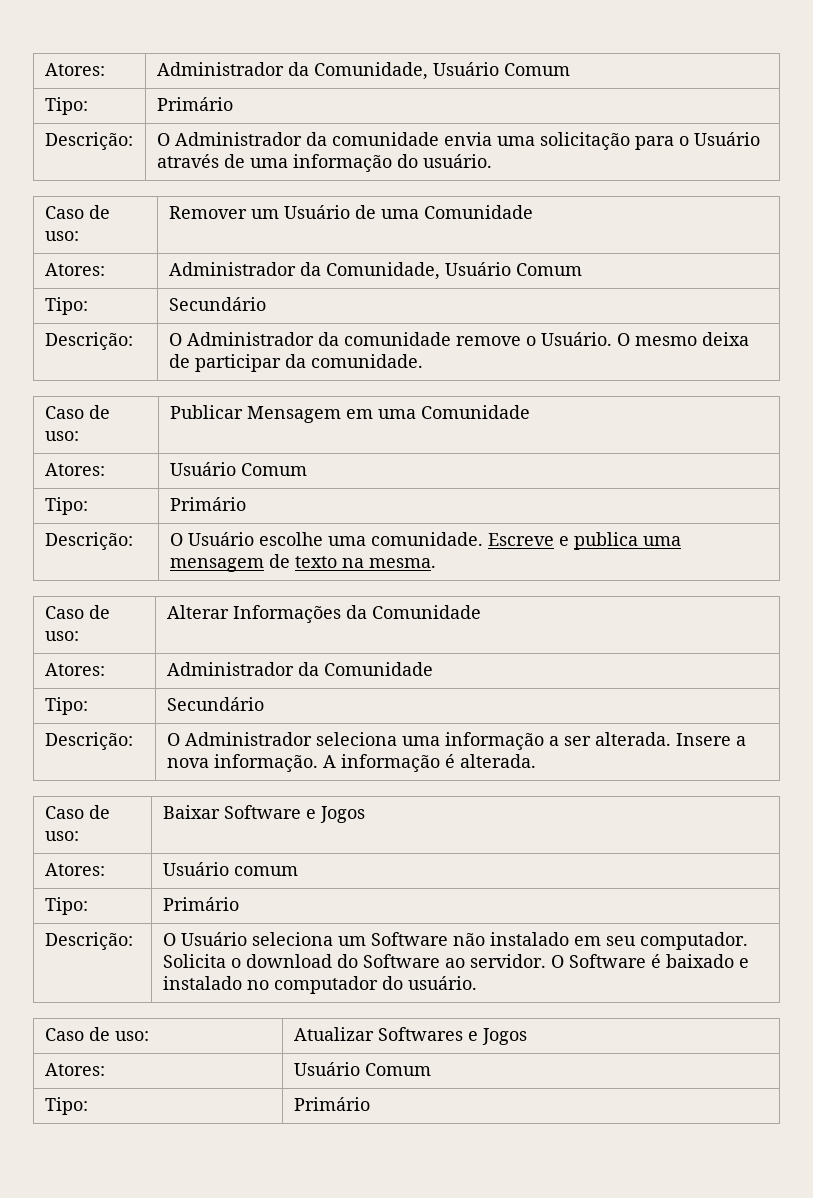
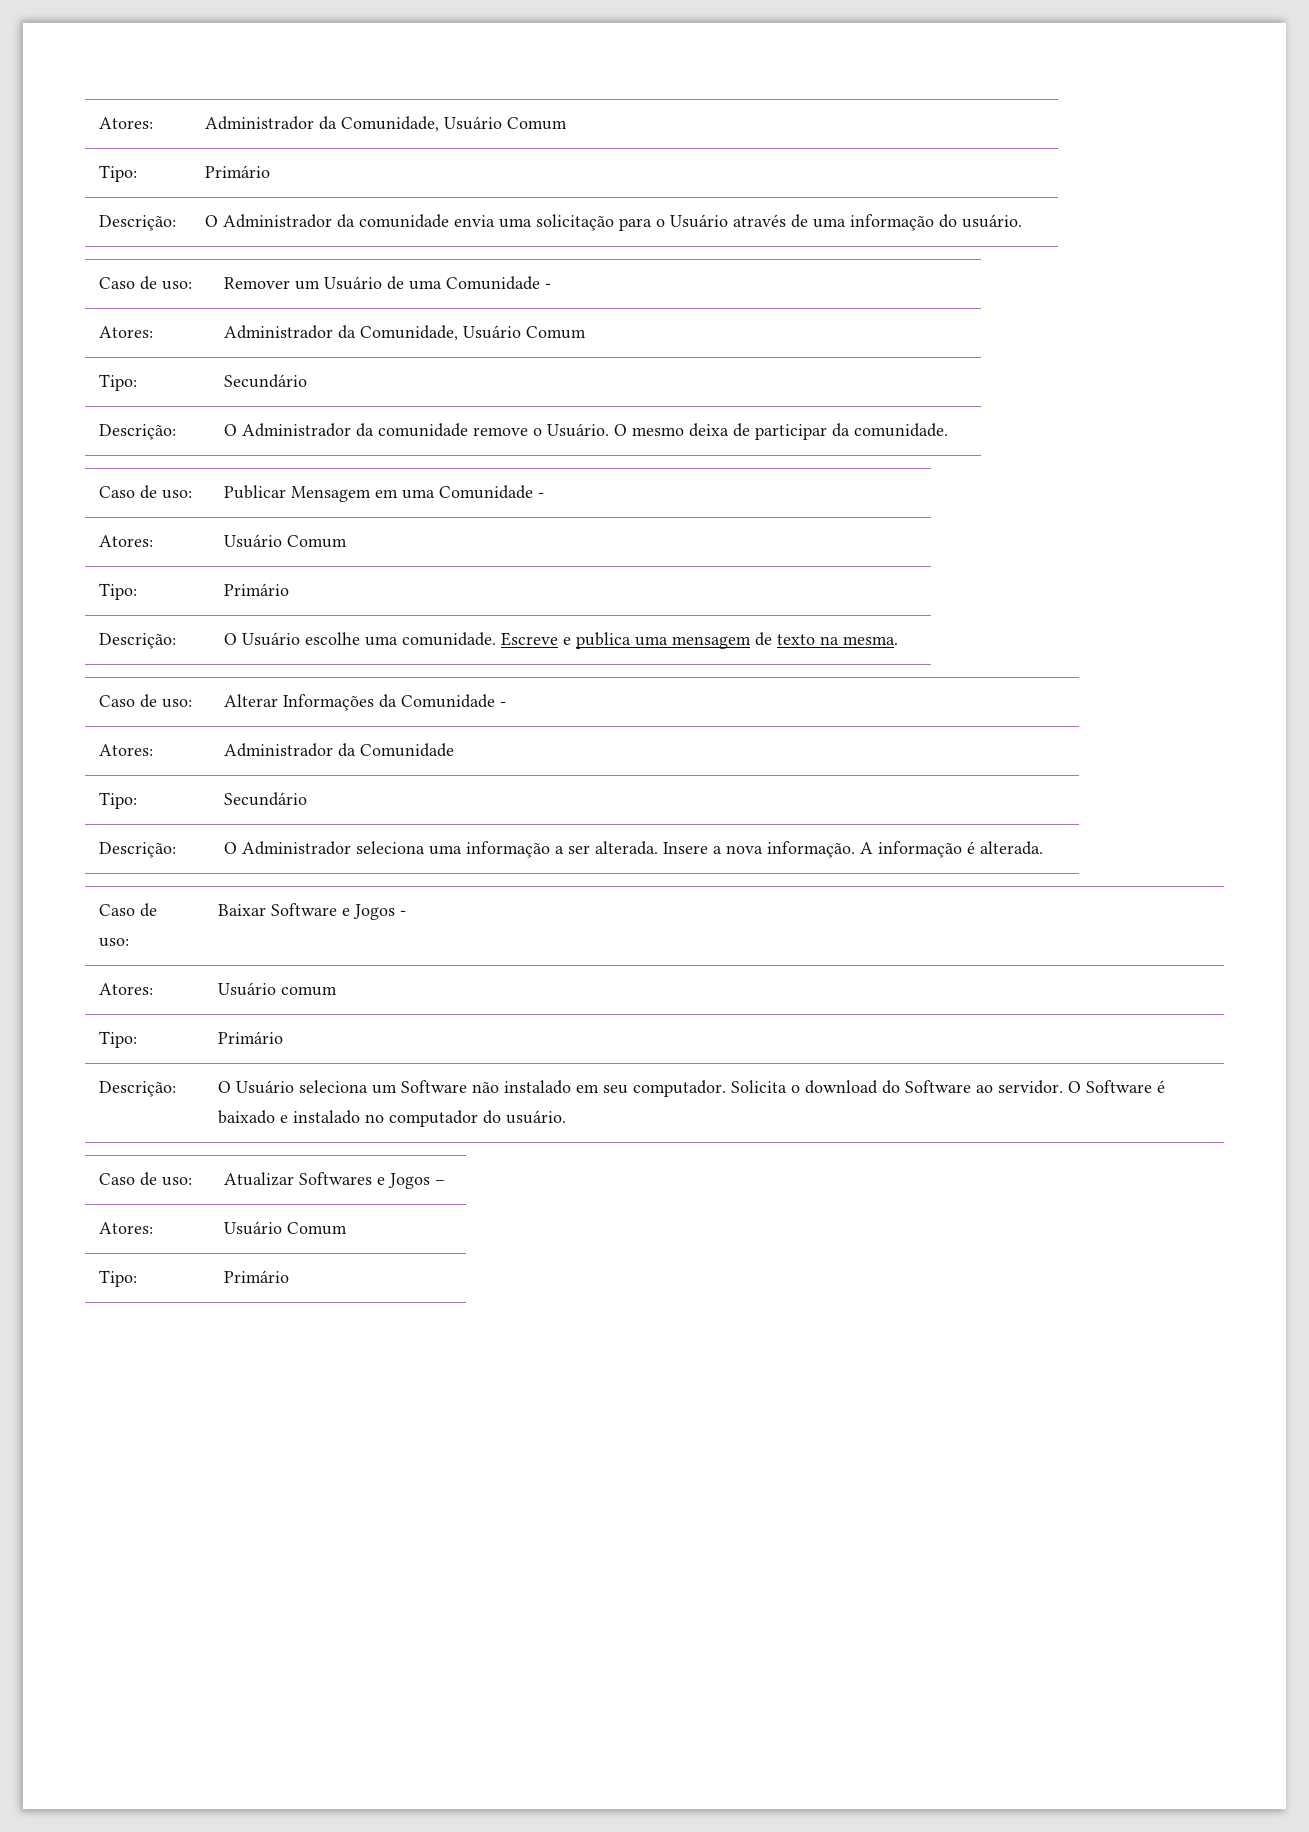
(533, 212) none -> [545,283,552,289] -
(530, 412) none -> [538,492,545,498] -
(481, 612) none -> [500,701,507,707] -
(365, 814) none -> [400,910,407,916] -
(527, 1036) none -> [435,1180,446,1185] –

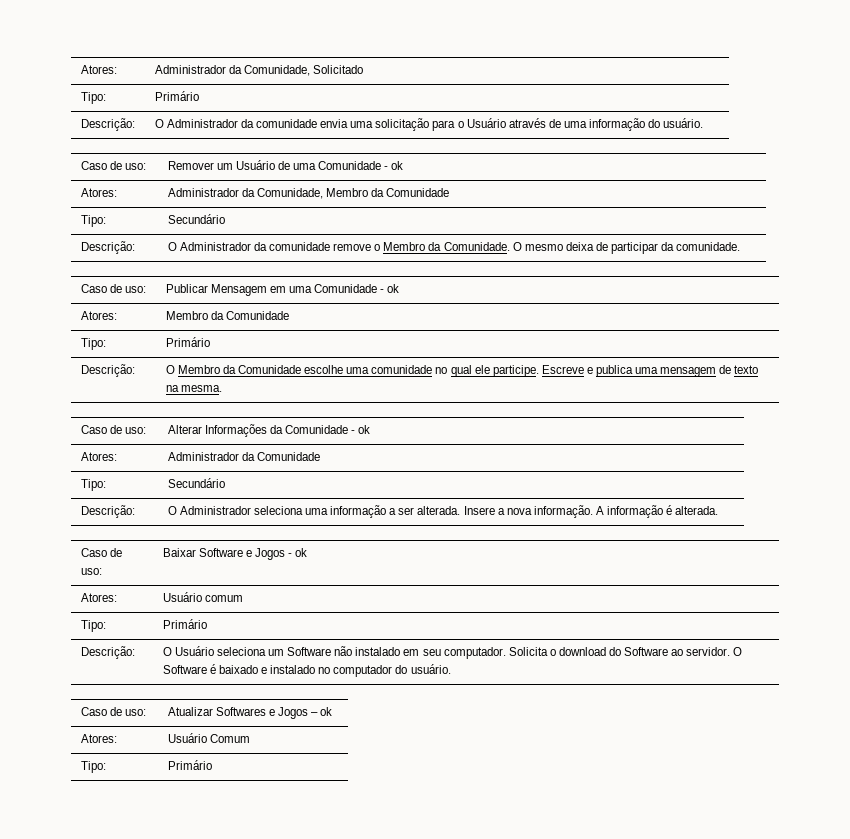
[99,117,154,129] [205,116,568,132] Atores: | Administrador da Comunidade, Usuário Comum -> [80,65,117,74] [154,65,364,76] Atores: | Administrador da Comunidade, Solicitado
[99,326,154,338] [224,325,587,341] // Atores: | Administrador da Comunidade, Usuário Comum -> [391,161,404,170] [80,188,117,197] [167,188,450,199] ok // Atores: | Administrador da Comunidade, Membro da Comunidade
[547,423,610,437] Usuário. -> [383,242,510,251] Membro da Comunidade.
[99,535,154,547] [224,534,348,548] [99,583,138,600] [224,583,290,596] [99,633,177,649] [224,632,497,646] // Atores: | Usuário Comum // Tipo: | Primário // Descrição: | O Usuário escolhe uma comunidade. -> [387,284,400,293] [80,311,117,320] [165,311,289,320] [80,338,106,350] [165,337,210,347] [80,364,135,377] [165,365,539,377] ok // Atores: | Membro da Comunidade // Tipo: | Primário // Descrição: | O Membro da Comunidade escolhe uma comunidade no qual ele participe.
(507, 704) none -> [358,425,371,434] ok
(407, 913) none -> [295,548,308,557] ok
(446, 1182) none -> [320,707,333,716] ok

